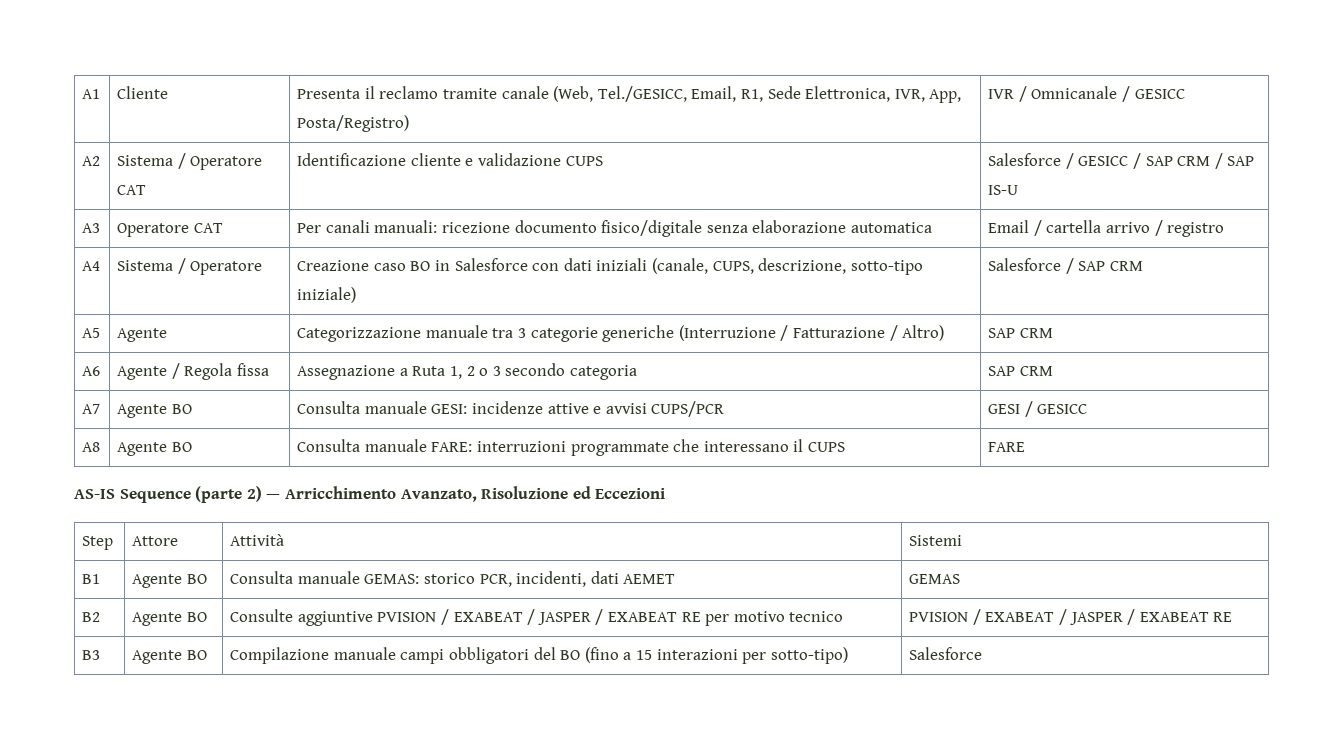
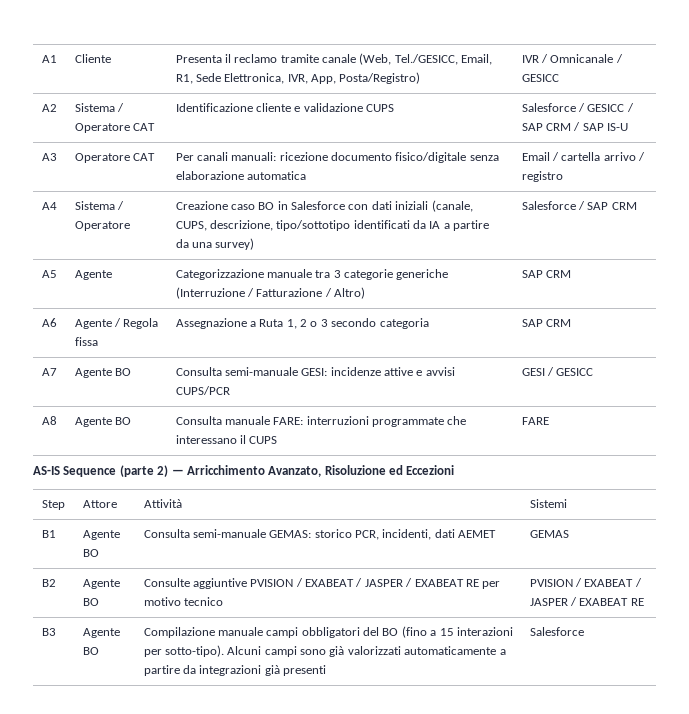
[850,260,923,275] [297,287,357,303] sotto-tipo iniziale) -> [276,220,490,231] [175,238,255,250] tipo/sottotipo identificati da IA a partire da una survey)
[364,401,427,414] manuale -> [224,367,298,376] semi-manuale
[297,571,360,584] manuale -> [192,529,266,538] semi-manuale
[770,647,848,664] sotto-tipo) -> [164,645,506,657] [143,665,327,676] sotto-tipo). Alcuni campi sono già valorizzati automaticamente a partire da integrazioni già presenti

